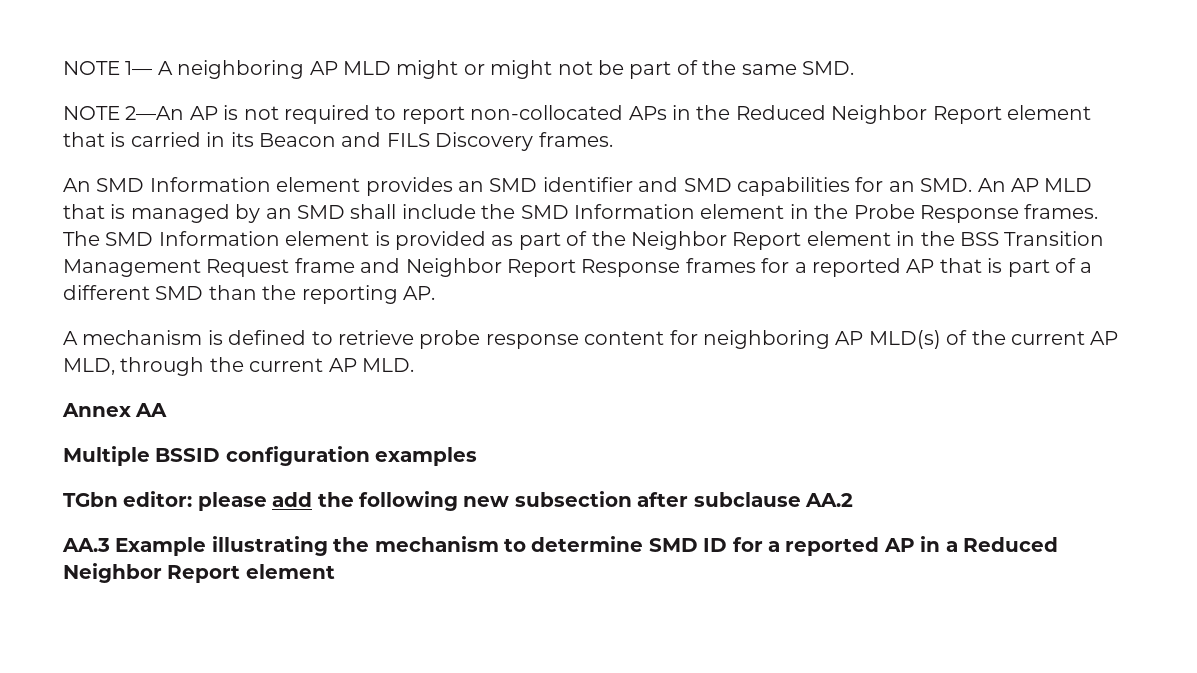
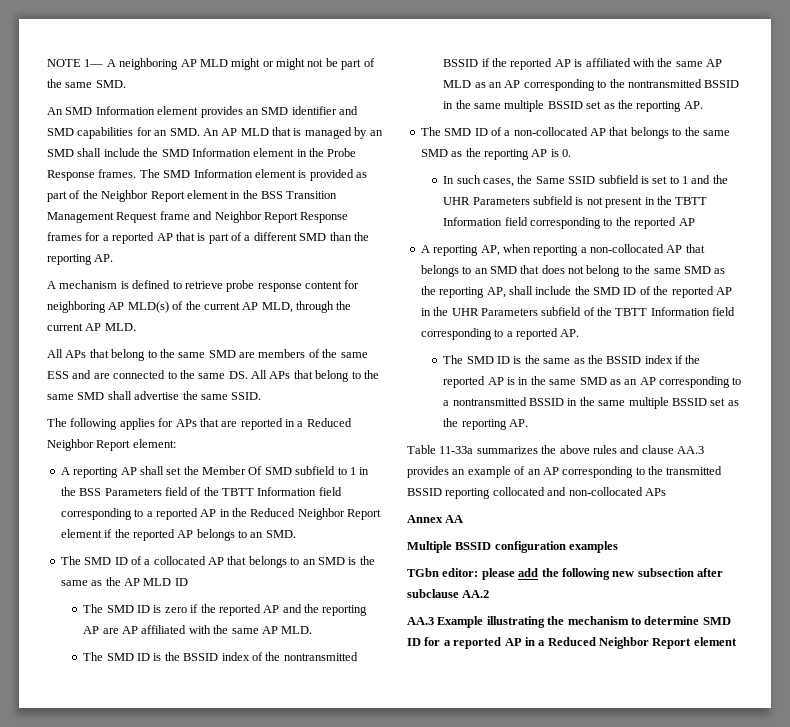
[63,105,1091,124] [63,132,613,151] // NOTE 2—An AP is not required to report non-collocated APs in the Reduced Neighbor Report element that is carried in its Beacon and FILS Discovery frames. -> (126, 84) none
(414, 365) none -> [47,349,368,361] [47,370,379,382] [47,391,262,400] [47,418,352,430] [47,439,176,451] [60,466,370,478] [60,487,342,496] [60,508,382,520] [60,529,296,541] [60,556,375,568] [60,577,188,586] [83,604,368,616] [83,625,313,634] [83,652,358,661] [443,58,723,70] [443,79,740,91] [443,100,703,112] [420,127,730,139] [420,148,571,160] [443,175,728,187] [443,196,708,208] [443,217,695,229] [420,244,705,256] [420,265,726,277] [420,286,732,298] [420,307,736,316] [420,328,580,340] [443,355,701,364] [443,376,742,388] [443,397,739,409] [443,418,529,430] [407,445,704,454] [407,466,723,478] [407,487,666,499] // All APs that belong to the same SMD are members of the same ESS and are connected to the same DS. All APs that belong to the same SMD shall advertise the same SSID. // The following applies for APs that are reported in a Reduced Neighbor Report element: // A reporting AP shall set the Member Of SMD subfield to 1 in the BSS Parameters field of the TBTT Information field corresponding to a reported AP in the Reduced Neighbor Report element if the reported AP belongs to an SMD. // The SMD ID of a collocated AP that belongs to an SMD is the same as the AP MLD ID // The SMD ID is zero if the reported AP and the reporting AP are AP affiliated with the same AP MLD. // The SMD ID is the BSSID index of the nontransmitted BSSID if the reported AP is affiliated with the same AP MLD as an AP corresponding to the nontransmitted BSSID in the same multiple BSSID set as the reporting AP. // The SMD ID of a non-collocated AP that belongs to the same SMD as the reporting AP is 0. // In such cases, the Same SSID subfield is set to 1 and the UHR Parameters subfield is not present in the TBTT Information field corresponding to the reported AP // A reporting AP, when reporting a non-collocated AP that belongs to an SMD that does not belong to the same SMD as the reporting AP, shall include the SMD ID of the reported AP in the UHR Parameters subfield of the TBTT Information field corresponding to a reported AP. // The SMD ID is the same as the BSSID index if the reported AP is in the same SMD as an AP corresponding to a nontransmitted BSSID in the same multiple BSSID set as the reporting AP. // Table 11-33a summarizes the above rules and clause AA.3 provides an example of an AP corresponding to the transmitted BSSID reporting collocated and non-collocated APs

